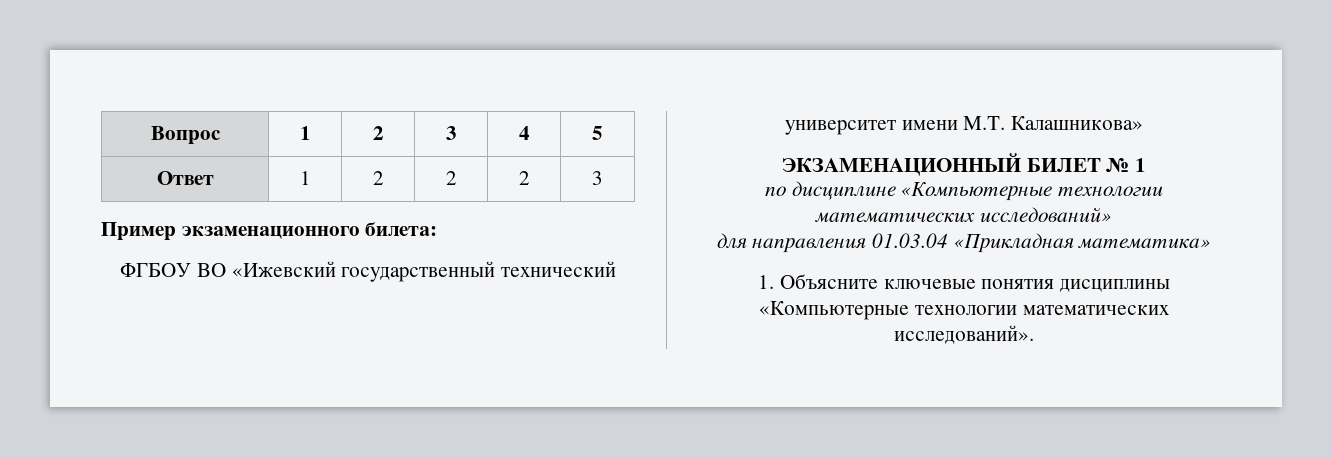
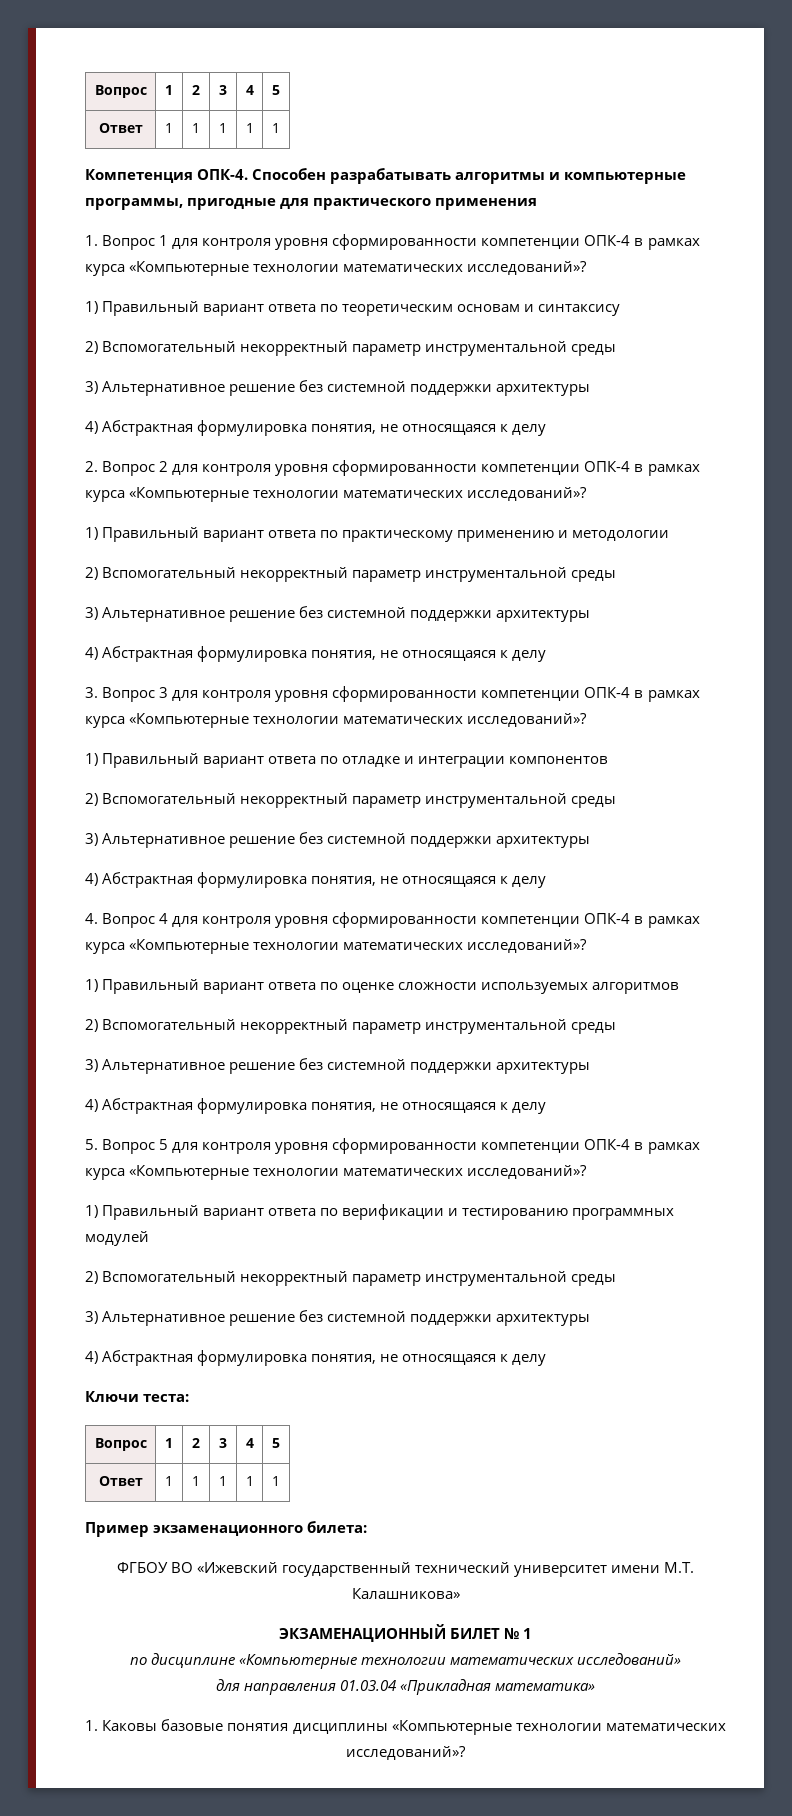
[150,126,221,145] [299,126,311,140] [372,126,384,140] [445,126,457,140] [518,126,530,140] [592,126,603,140] [156,171,214,185] [299,171,311,185] [372,171,384,185] [445,171,457,185] [518,171,530,185] [592,171,603,185] Вопрос | 1 | 2 | 3 | 4 | 5 // Ответ | 1 | 2 | 2 | 2 | 3 -> [94,85,147,98] [165,85,173,95] [192,85,200,95] [219,85,227,95] [245,85,254,95] [272,85,280,95] [98,123,143,133] [165,123,173,133] [192,123,200,133] [219,123,227,133] [245,123,254,133] [272,123,280,133] [85,168,687,184] [85,198,538,210] [85,234,700,250] [85,261,588,276] [85,301,621,316] [85,341,617,356] [85,380,591,396] [85,420,547,436] [85,460,700,476] [85,487,588,502] [85,527,670,542] [85,567,617,582] [85,606,591,622] [85,646,547,662] [85,686,700,702] [85,713,588,728] [85,753,609,768] [85,793,617,808] [85,832,591,848] [85,872,547,888] [85,912,700,928] [85,939,588,954] [85,979,680,994] [85,1019,617,1034] [85,1058,591,1074] [85,1098,547,1114] [85,1138,700,1154] [85,1165,588,1180] [85,1204,675,1220] [85,1231,149,1246] [85,1271,617,1286] [85,1310,591,1326] [85,1350,547,1366] [85,1391,190,1402] [94,1438,147,1451] [165,1438,173,1448] [192,1438,200,1448] [219,1438,227,1448] [245,1438,254,1448] [272,1438,280,1448] [98,1476,143,1486] [165,1476,173,1486] [192,1476,200,1486] [219,1476,227,1486] [245,1476,254,1486] [272,1476,280,1486] Вопрос | 1 | 2 | 3 | 4 | 5 // Ответ | 1 | 1 | 1 | 1 | 1 // Компетенция ОПК-4. Способен разрабатывать алгоритмы и компьютерные программы, пригодные для практического применения // 1. Вопрос 1 для контроля уровня сформированности компетенции ОПК-4 в рамках курса «Компьютерные технологии математических исследований»? // 1) Правильный вариант ответа по теоретическим основам и синтаксису // 2) Вспомогательный некорректный параметр инструментальной среды // 3) Альтернативное решение без системной поддержки архитектуры // 4) Абстрактная формулировка понятия, не относящаяся к делу // 2. Вопрос 2 для контроля уровня сформированности компетенции ОПК-4 в рамках курса «Компьютерные технологии математических исследований»? // 1) Правильный вариант ответа по практическому применению и методологии // 2) Вспомогательный некорректный параметр инструментальной среды // 3) Альтернативное решение без системной поддержки архитектуры // 4) Абстрактная формулировка понятия, не относящаяся к делу // 3. Вопрос 3 для контроля уровня сформированности компетенции ОПК-4 в рамках курса «Компьютерные технологии математических исследований»? // 1) Правильный вариант ответа по отладке и интеграции компонентов // 2) Вспомогательный некорректный параметр инструментальной среды // 3) Альтернативное решение без системной поддержки архитектуры // 4) Абстрактная формулировка понятия, не относящаяся к делу // 4. Вопрос 4 для контроля уровня сформированности компетенции ОПК-4 в рамках курса «Компьютерные технологии математических исследований»? // 1) Правильный вариант ответа по оценке сложности используемых алгоритмов // 2) Вспомогательный некорректный параметр инструментальной среды // 3) Альтернативное решение без системной поддержки архитектуры // 4) Абстрактная формулировка понятия, не относящаяся к делу // 5. Вопрос 5 для контроля уровня сформированности компетенции ОПК-4 в рамках курса «Компьютерные технологии математических исследований»? // 1) Правильный вариант ответа по верификации и тестированию программных модулей // 2) Вспомогательный некорректный параметр инструментальной среды // 3) Альтернативное решение без системной поддержки архитектуры // 4) Абстрактная формулировка понятия, не относящаяся к делу // Ключи теста: // Вопрос | 1 | 2 | 3 | 4 | 5 // Ответ | 1 | 1 | 1 | 1 | 1
[779,274,976,289] Объясните ключевые -> [102,1719,224,1731] Каковы базовые
[894,325,1034,344] исследований». -> [346,1746,466,1760] исследований»?

